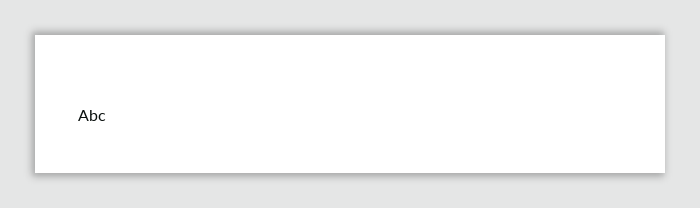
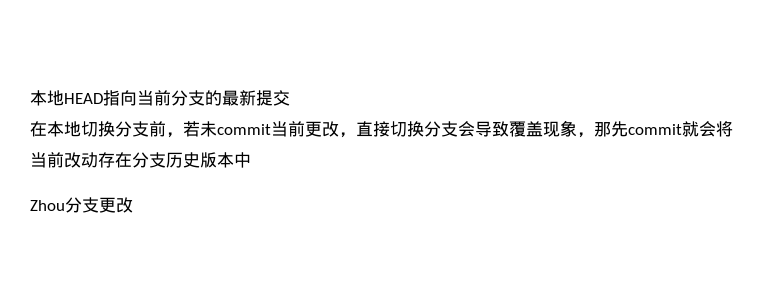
[78,110,106,121] Abc -> [30,90,290,106] [30,120,733,138] [30,152,251,168] [30,197,133,213] 本地HEAD指向当前分支的最新提交 // 在本地切换分支前，若未commit当前更改，直接切换分支会导致覆盖现象，那先commit就会将当前改动存在分支历史版本中 // Zhou分支更改

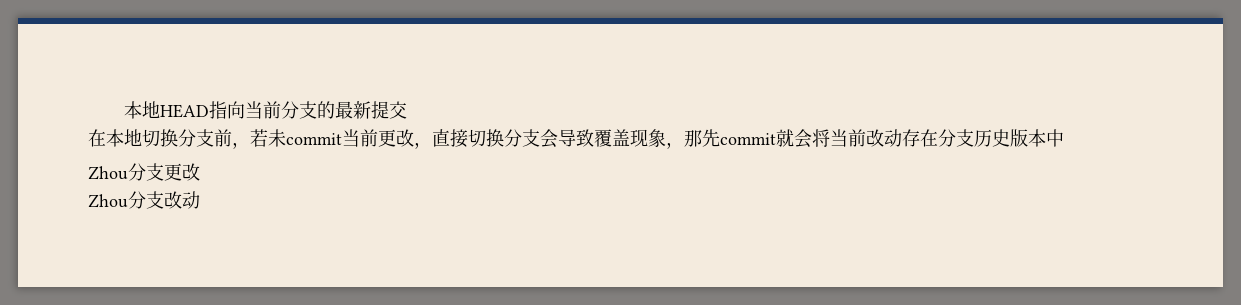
(133, 205) none -> [88,191,200,209] // Zhou分支改动

